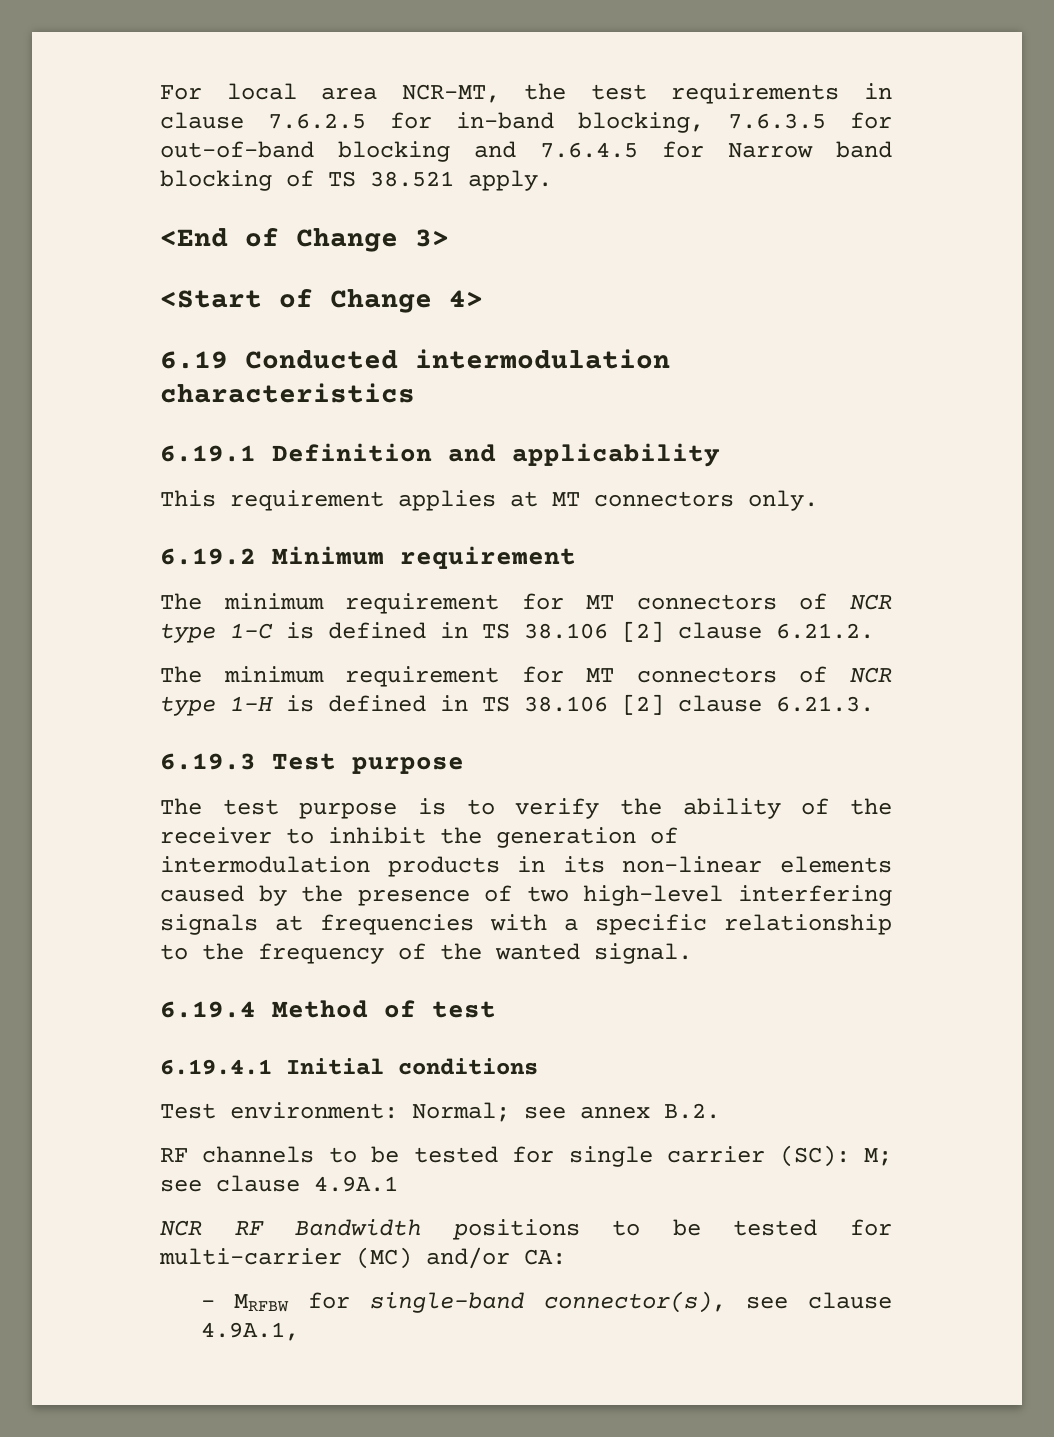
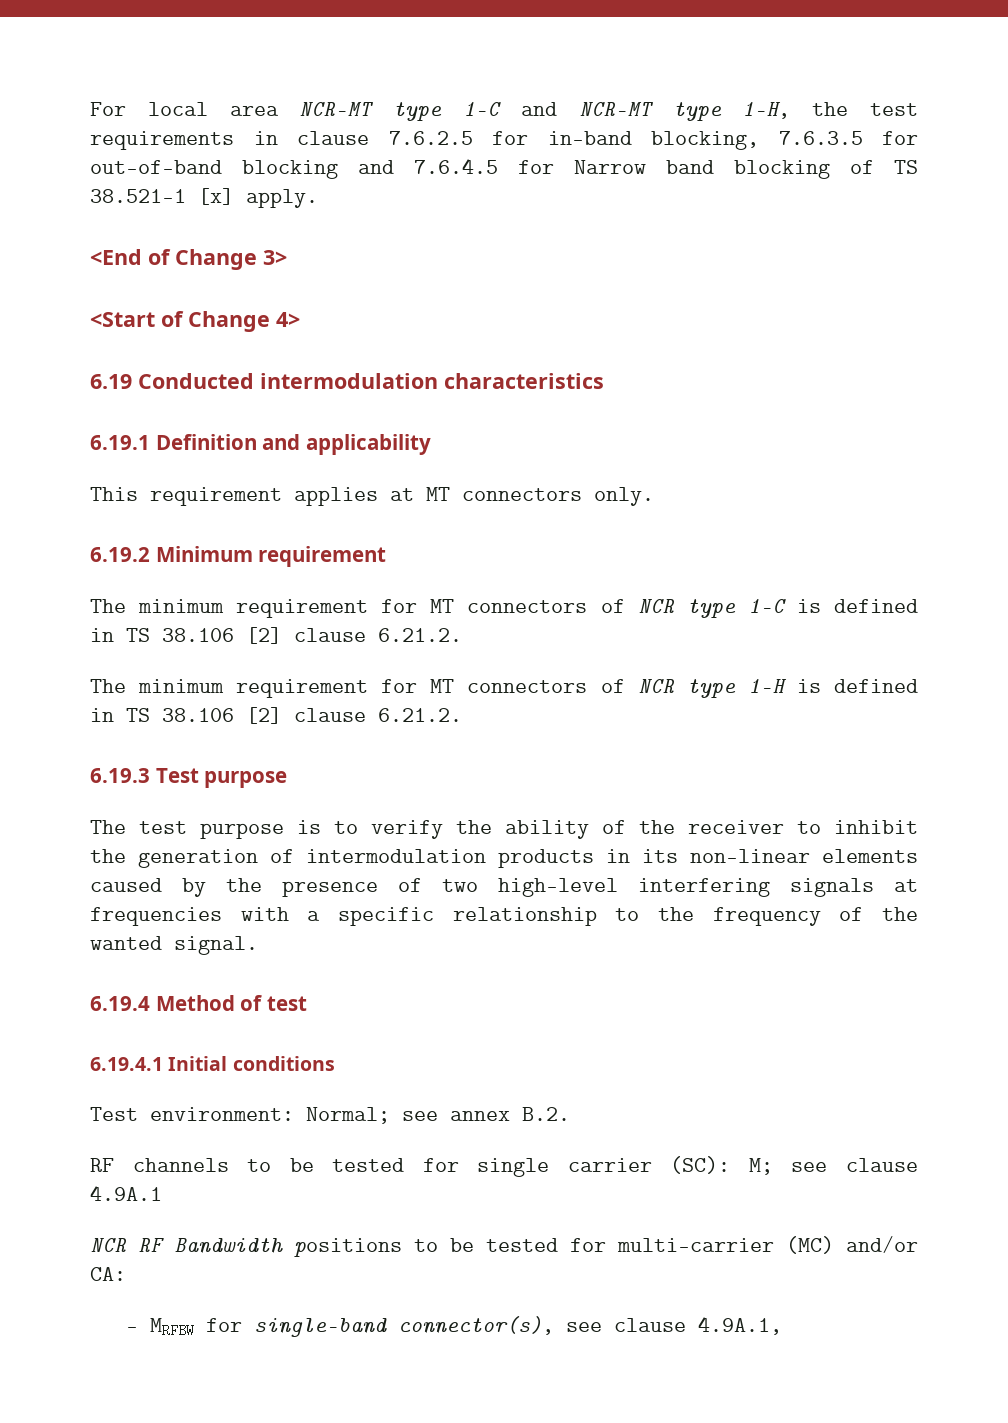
[401,84,500,103] NCR-MT, -> [299,102,791,121] NCR-MT type 1-C and NCR-MT type 1-H,
[370,171,454,187] 38.521 -> [90,188,234,205] 38.521-1 [x]
[776,696,874,712] 6.21.3. -> [378,708,462,722] 6.21.2.

